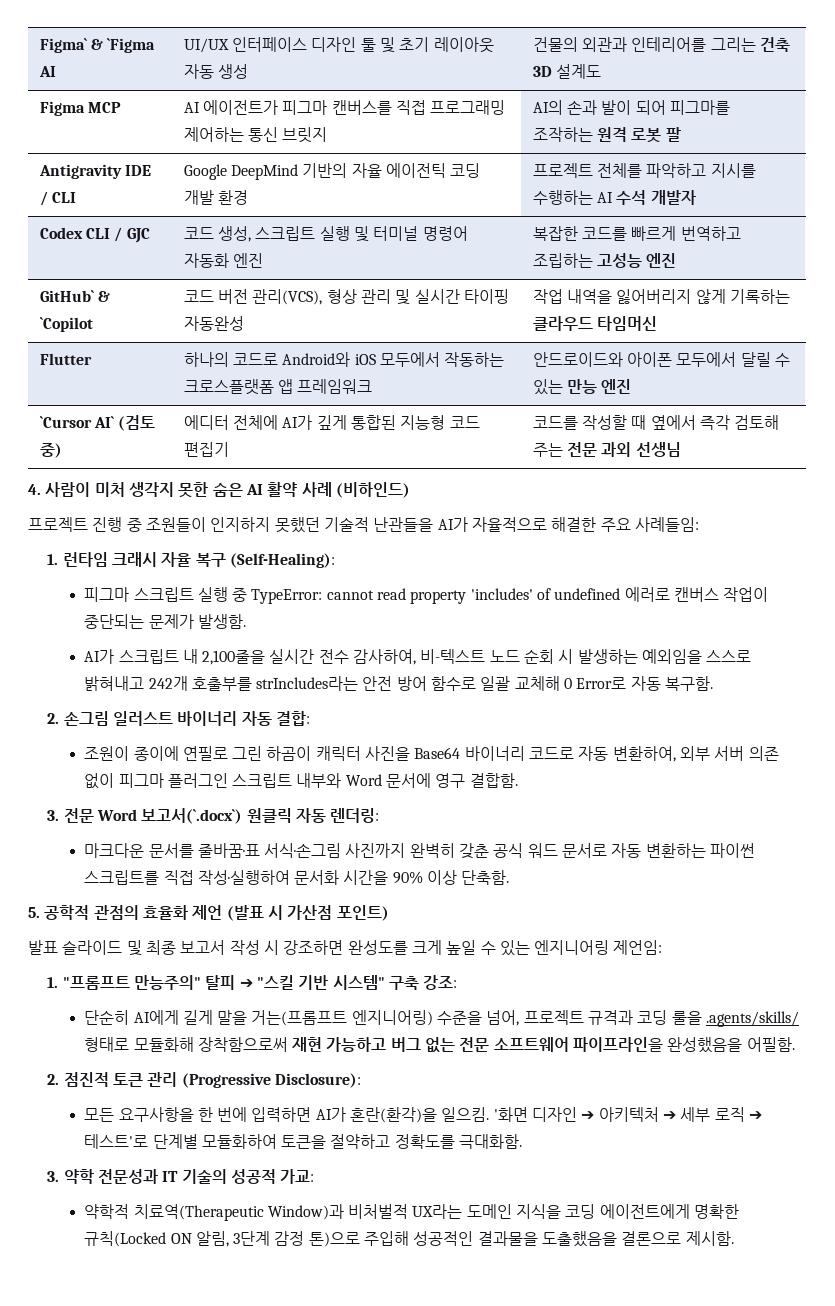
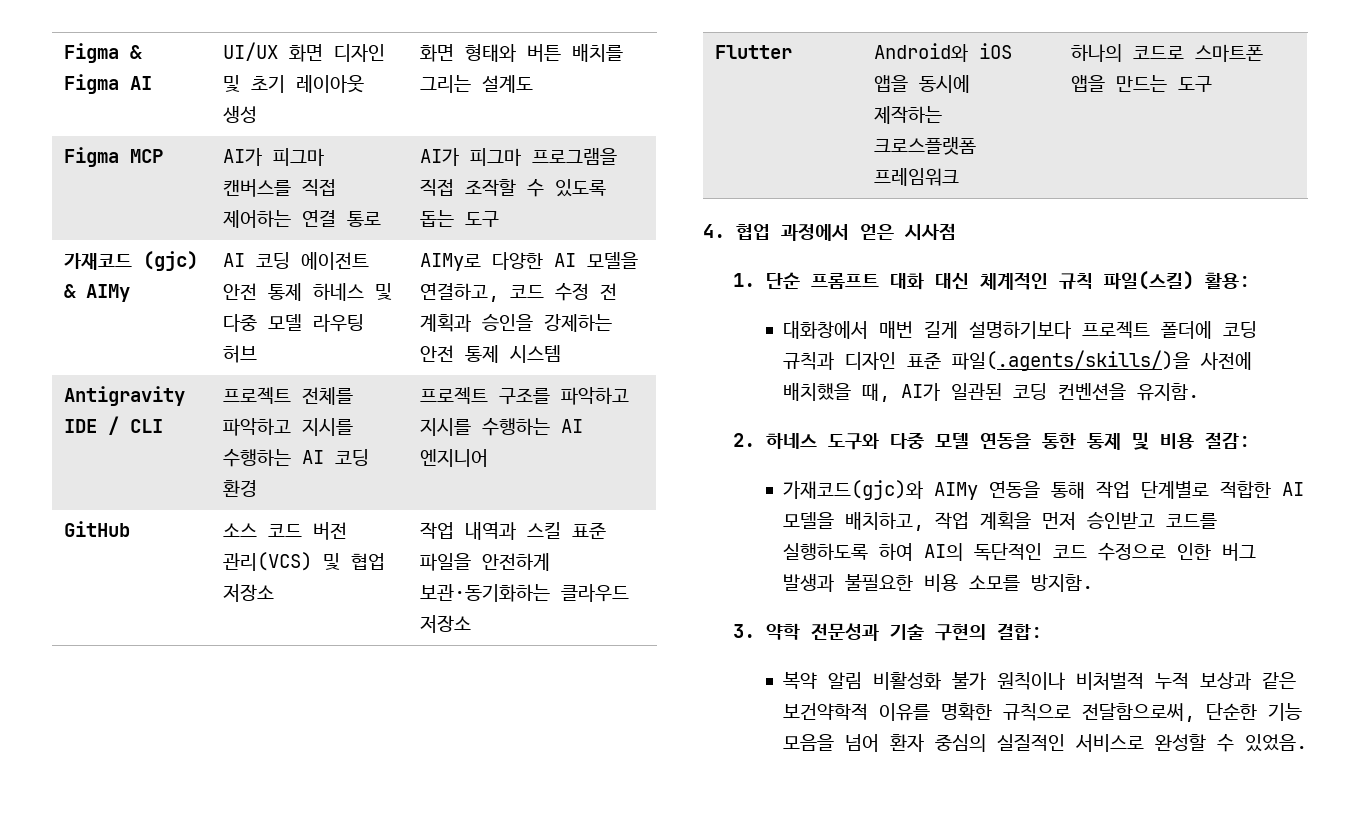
[39,38,156,53] Figma` & `Figma -> [63,43,142,63] [63,74,119,94] Figma & Figma
[232,37,376,52] 인터페이스 디자인 툴 -> [288,44,385,62] 화면 디자인
[183,64,214,79] 자동 -> (364, 84) none
[532,37,791,52] [532,66,552,77] 건물의 외관과 인테리어를 그리는 건축 3D -> [419,44,623,62] [419,75,471,93] 화면 형태와 버튼 배치를 그리는
[183,100,279,115] AI 에이전트가 -> [222,148,262,166] AI가
[430,100,506,115] [183,127,328,143] [532,100,731,115] [532,127,681,143] [38,164,152,179] [39,191,77,206] [183,163,481,180] [183,190,249,205] 프로그래밍 제어하는 통신 브릿지 | AI의 손과 발이 되어 피그마를 조작하는 원격 로봇 팔 // Antigravity IDE / CLI | Google DeepMind 기반의 자율 에이전틱 코딩 개발 환경 -> [222,210,381,228] [419,148,617,166] [419,179,606,197] [419,210,499,227] [63,251,198,271] [63,284,130,302] [222,252,369,270] [222,283,392,301] [222,314,364,332] [222,345,257,363] [419,252,638,271] [419,283,617,302] [419,314,612,332] [419,345,561,363] [63,386,185,406] [63,416,163,435] 제어하는 연결 통로 | AI가 피그마 프로그램을 직접 조작할 수 있도록 돕는 도구 // 가재코드 (gjc) & AIMy | AI 코딩 에이전트 안전 통제 하네스 및 다중 모델 라우팅 허브 | AIMy로 다양한 AI 모델을 연결하고, 코드 수정 전 계획과 승인을 강제하는 안전 통제 시스템 // Antigravity IDE / CLI
[616,190,696,205] [39,227,150,243] [183,226,468,242] [183,253,264,268] [532,226,741,241] [532,253,677,268] [39,290,111,302] [39,317,93,332] [183,289,510,305] [183,316,244,331] [532,289,791,304] [532,316,658,331] [39,353,92,365] [183,352,505,367] [183,379,373,395] [532,352,791,367] [532,379,632,395] [39,415,156,431] [39,443,62,458] [183,415,480,430] [183,442,229,457] [532,415,780,430] [532,442,681,457] [28,482,410,498] [28,517,699,533] [47,552,335,568] [84,587,769,604] [84,614,246,629] [84,649,752,665] [84,676,714,691] [47,711,310,726] [84,746,779,762] [84,773,518,789] [47,808,380,824] [84,843,756,859] [84,870,510,885] [28,905,389,921] [28,940,663,956] [47,975,458,990] [84,1010,800,1027] [84,1037,795,1053] [47,1072,361,1088] [84,1107,762,1123] [84,1134,523,1149] [47,1169,315,1184] [84,1204,740,1221] [84,1231,734,1247] 수석 개발자 // Codex CLI / GJC | 코드 생성, 스크립트 실행 및 터미널 명령어 자동화 엔진 | 복잡한 코드를 빠르게 번역하고 조립하는 고성능 엔진 // GitHub` & `Copilot | 코드 버전 관리(VCS), 형상 관리 및 실시간 타이핑 자동완성 | 작업 내역을 잃어버리지 않게 기록하는 클라우드 타임머신 // Flutter | 하나의 코드로 Android와 iOS 모두에서 작동하는 크로스플랫폼 앱 프레임워크 | 안드로이드와 아이폰 모두에서 달릴 수 있는 만능 엔진 // `Cursor AI` (검토 중) | 에디터 전체에 AI가 깊게 통합된 지능형 코드 편집기 | 코드를 작성할 때 옆에서 즉각 검토해 주는 전문 과외 선생님 // 4. 사람이 미처 생각지 못한 숨은 AI 활약 사례 (비하인드) // 프로젝트 진행 중 조원들이 인지하지 못했던 기술적 난관들을 AI가 자율적으로 해결한 주요 사례들임: // 1. 런타임 크래시 자율 복구 (Self-Healing): // 피그마 스크립트 실행 중 TypeError: cannot read property 'includes' of undefined 에러로 캔버스 작업이 중단되는 문제가 발생함. // AI가 스크립트 내 2,100줄을 실시간 전수 감사하여, 비-텍스트 노드 순회 시 발생하는 예외임을 스스로 밝혀내고 242개 호출부를 strIncludes라는 안전 방어 함수로 일괄 교체해 0 Error로 자동 복구함. // 2. 손그림 일러스트 바이너리 자동 결합: // 조원이 종이에 연필로 그린 하곰이 캐릭터 사진을 Base64 바이너리 코드로 자동 변환하여, 외부 서버 의존 없이 피그마 플러그인 스크립트 내부와 Word 문서에 영구 결합함. // 3. 전문 Word 보고서(`.docx`) 원클릭 자동 렌더링: // 마크다운 문서를 줄바꿈·표 서식·손그림 사진까지 완벽히 갖춘 공식 워드 문서로 자동 변환하는 파이썬 스크립트를 직접 작성·실행하여 문서화 시간을 90% 이상 단축함. // 5. 공학적 관점의 효율화 제언 (발표 시 가산점 포인트) // 발표 슬라이드 및 최종 보고서 작성 시 강조하면 완성도를 크게 높일 수 있는 엔지니어링 제언임: // 1. "프롬프트 만능주의" 탈피 ➔ "스킬 기반 시스템" 구축 강조: // 단순히 AI에게 길게 말을 거는(프롬프트 엔지니어링) 수준을 넘어, 프로젝트 규격과 코딩 룰을 .agents/skills/ 형태로 모듈화해 장착함으로써 재현 가능하고 버그 없는 전문 소프트웨어 파이프라인을 완성했음을 어필함. // 2. 점진적 토큰 관리 (Progressive Disclosure): // 모든 요구사항을 한 번에 입력하면 AI가 혼란(환각)을 일으킴. '화면 디자인 ➔ 아키텍처 ➔ 세부 로직 ➔ 테스트'로 단계별 모듈화하여 토큰을 절약하고 정확도를 극대화함. // 3. 약학 전문성과 IT 기술의 성공적 가교: // 약학적 치료역(Therapeutic Window)과 비처벌적 UX라는 도메인 지식을 코딩 에이전트에게 명확한 규칙(Locked ON 알림, 3단계 감정 톤)으로 주입해 성공적인 결과물을 도출했음을 결론으로 제시함. -> [334,449,369,466] [222,480,257,497] [419,387,629,405] [419,418,583,436] [419,449,488,467] [63,521,130,537] [222,522,347,540] [222,552,385,571] [222,584,274,602] [419,522,606,540] [419,553,550,571] [419,584,629,602] [419,615,471,633] [714,45,792,59] [873,43,1012,62] [873,75,970,93] [873,106,942,124] [873,137,976,155] [873,168,959,186] [1070,44,1263,62] [1070,75,1212,92] [703,223,956,241] [732,271,1250,290] [783,321,1258,339] [783,350,1253,371] [783,383,1200,402] [732,432,1250,450] [783,480,1305,500] [783,512,1218,531] [783,543,1257,561] [783,574,1094,592] [732,623,1042,641] [783,671,1297,690] [783,703,1303,722] [783,734,1308,752] 코딩 환경 | 프로젝트 구조를 파악하고 지시를 수행하는 AI 엔지니어 // GitHub | 소스 코드 버전 관리(VCS) 및 협업 저장소 | 작업 내역과 스킬 표준 파일을 안전하게 보관·동기화하는 클라우드 저장소 // Flutter | Android와 iOS 앱을 동시에 제작하는 크로스플랫폼 프레임워크 | 하나의 코드로 스마트폰 앱을 만드는 도구 // 4. 협업 과정에서 얻은 시사점 // 1. 단순 프롬프트 대화 대신 체계적인 규칙 파일(스킬) 활용: // 대화창에서 매번 길게 설명하기보다 프로젝트 폴더에 코딩 규칙과 디자인 표준 파일(.agents/skills/)을 사전에 배치했을 때, AI가 일관된 코딩 컨벤션을 유지함. // 2. 하네스 도구와 다중 모델 연동을 통한 통제 및 비용 절감: // 가재코드(gjc)와 AIMy 연동을 통해 작업 단계별로 적합한 AI 모델을 배치하고, 작업 계획을 먼저 승인받고 코드를 실행하도록 하여 AI의 독단적인 코드 수정으로 인한 버그 발생과 불필요한 비용 소모를 방지함. // 3. 약학 전문성과 기술 구현의 결합: // 복약 알림 비활성화 불가 원칙이나 비처벌적 누적 보상과 같은 보건약학적 이유를 명확한 규칙으로 전달함으로써, 단순한 기능 모음을 넘어 환자 중심의 실질적인 서비스로 완성할 수 있었음.

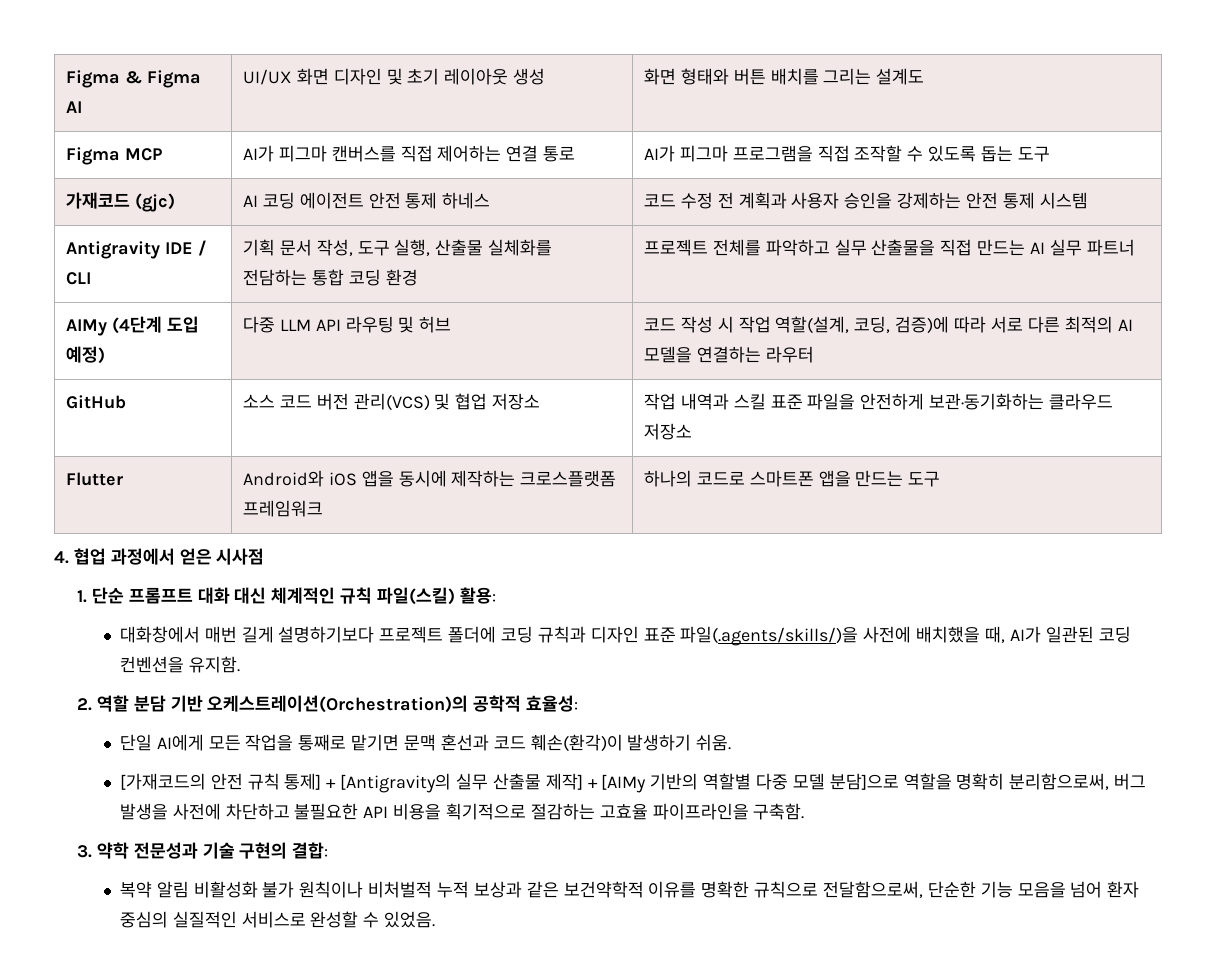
[63,284,130,302] & AIMy -> (175, 202) none
[374,283,392,300] [222,314,364,332] [222,345,257,363] [419,252,638,271] [419,283,499,302] 및 다중 모델 라우팅 허브 | AIMy로 다양한 AI 모델을 연결하고, -> (491, 200) |
(471, 323) none -> [791,192,840,209] 사용자
[222,387,353,405] [222,418,353,436] [222,449,369,467] [222,480,257,497] [419,387,629,405] [419,418,583,436] [419,449,488,467] 프로젝트 전체를 파악하고 지시를 수행하는 AI 코딩 환경 | 프로젝트 구조를 파악하고 지시를 수행하는 AI 엔지니어 -> [243,239,553,256] [243,269,418,286] [644,239,1135,256] [66,316,199,336] [66,346,106,364] [243,316,452,333] [644,316,1133,334] [644,346,814,363] 기획 문서 작성, 도구 실행, 산출물 실체화를 전담하는 통합 코딩 환경 | 프로젝트 전체를 파악하고 실무 산출물을 직접 만드는 AI 실무 파트너 // AIMy (4단계 도입 예정) | 다중 LLM API 라우팅 및 허브 | 코드 작성 시 작업 역할(설계, 코딩, 검증)에 따라 서로 다른 최적의 AI 모델을 연결하는 라우터
[765,432,1250,450] [783,480,1305,500] [783,512,1218,531] [783,543,1257,561] [783,574,1094,592] 하네스 도구와 다중 모델 연동을 통한 통제 및 비용 절감: // 가재코드(gjc)와 AIMy 연동을 통해 작업 단계별로 적합한 AI 모델을 배치하고, 작업 계획을 먼저 승인받고 코드를 실행하도록 하여 AI의 독단적인 코드 수정으로 인한 버그 발생과 불필요한 비용 소모를 방지함. -> [96,695,579,713] [119,734,732,752] [119,773,1147,793] [119,803,805,820] 역할 분담 기반 오케스트레이션(Orchestration)의 공학적 효율성: // 단일 AI에게 모든 작업을 통째로 맡기면 문맥 혼선과 코드 훼손(환각)이 발생하기 쉬움. // [가재코드의 안전 규칙 통제] + [Antigravity의 실무 산출물 제작] + [AIMy 기반의 역할별 다중 모델 분담]으로 역할을 명확히 분리함으로써, 버그 발생을 사전에 차단하고 불필요한 API 비용을 획기적으로 절감하는 고효율 파이프라인을 구축함.

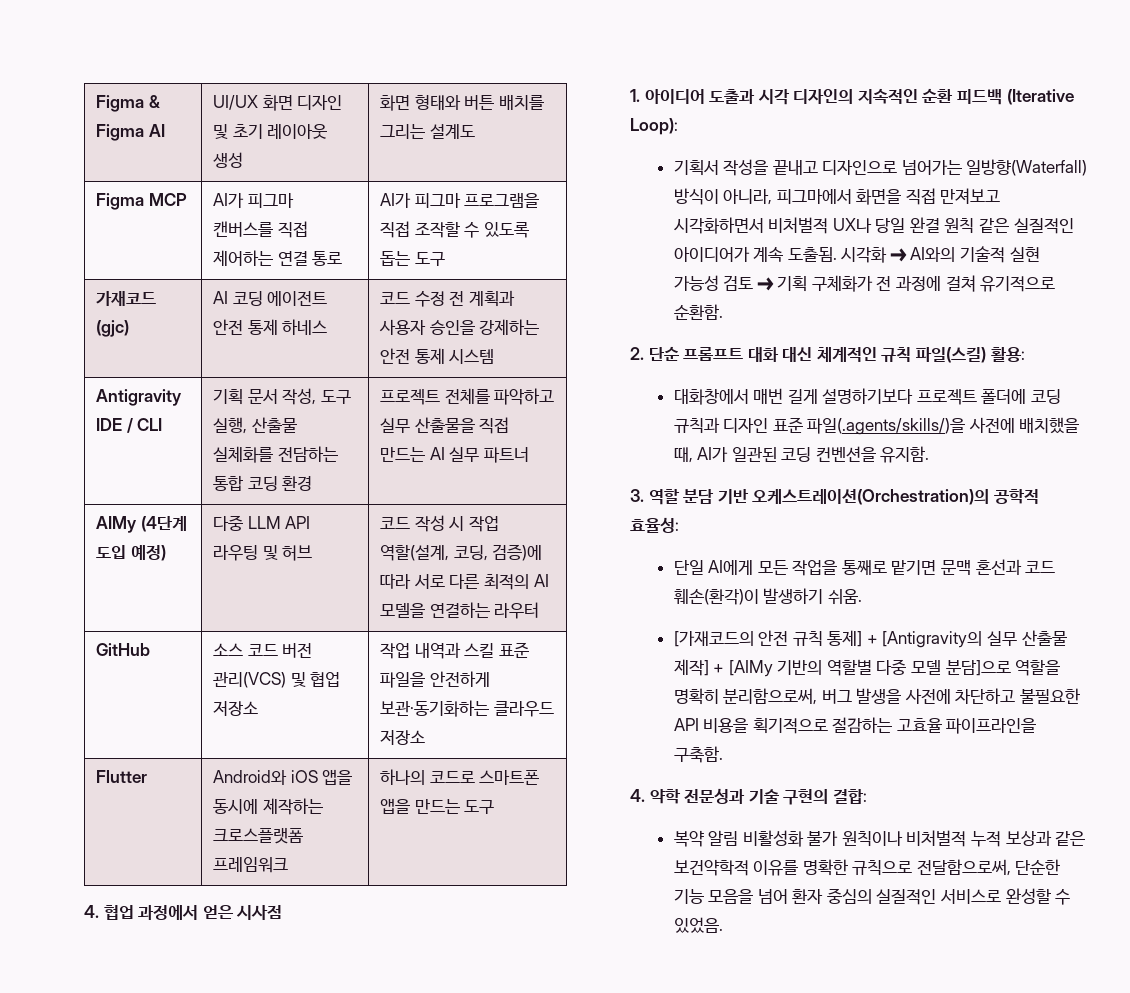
(88, 596) none -> [644,88,1074,105] [629,118,678,135] [673,159,1088,176] [673,188,1001,205] [673,217,1074,234] [673,246,1040,263] [673,275,1056,292] [673,304,723,320] [629,347,644,360] 아이디어 도출과 시각 디자인의 지속적인 순환 피드백 (Iterative Loop): // 기획서 작성을 끝내고 디자인으로 넘어가는 일방향(Waterfall) 방식이 아니라, 피그마에서 화면을 직접 만져보고 시각화하면서 비처벌적 UX나 당일 완결 원칙 같은 실질적인 아이디어가 계속 도출됨. 시각화 ➔ AI와의 기술적 실현 가능성 검토 ➔ 기획 구체화가 전 과정에 걸쳐 유기적으로 순환함. // 2.
[77,698,93,711] 2. -> [629,489,644,502] 3.
[77,845,93,858] 3. -> [629,789,645,802] 4.

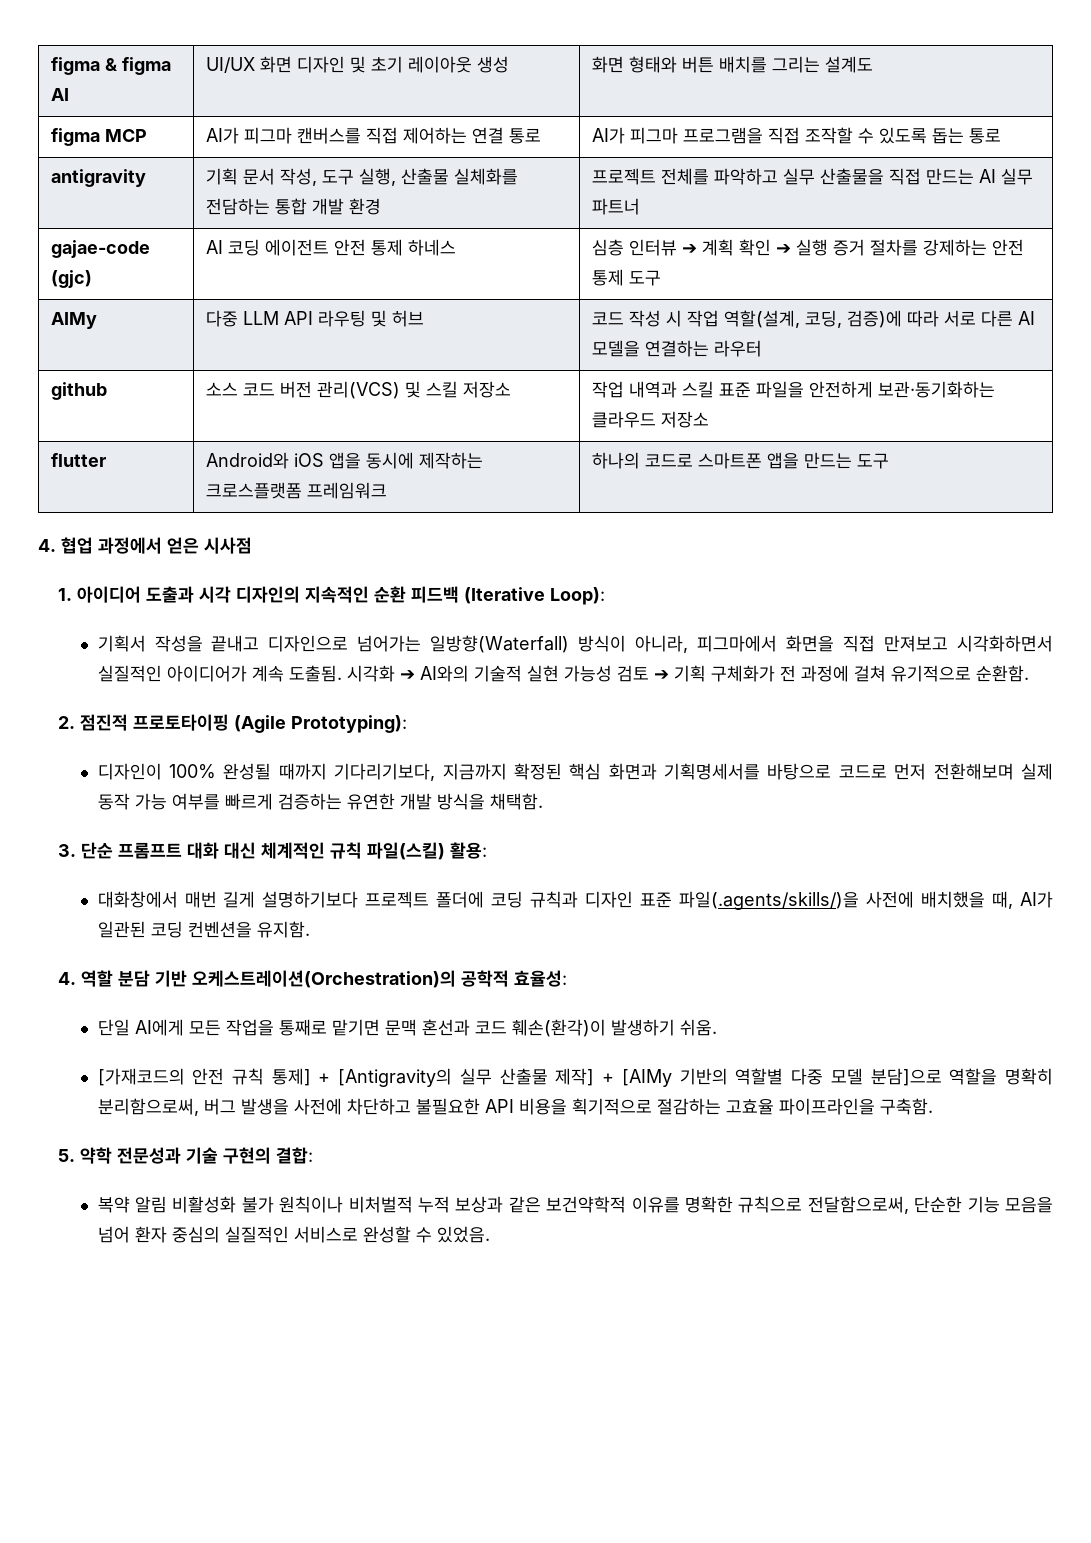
[96,95,160,112] [96,124,145,141] Figma & Figma -> [50,57,171,75] figma & figma
[96,193,145,210] Figma -> [50,128,100,146] figma
[414,252,445,266] [96,291,157,306] [96,320,130,337] [213,291,328,306] [213,319,328,335] [380,290,515,307] [379,319,540,335] [380,348,495,364] [96,389,183,406] [96,418,163,433] 도구 // 가재코드 (gjc) | AI 코딩 에이전트 안전 통제 하네스 | 코드 수정 전 계획과 사용자 승인을 강제하는 안전 통제 시스템 // Antigravity IDE / CLI -> [968,128,1001,144] [50,169,146,187] 통로 // antigravity
[247,476,278,491] 코딩 -> [311,198,344,215] 개발
[96,516,187,533] [96,545,166,561] AIMy (4단계 도입 예정) -> [50,240,150,258] [50,270,92,288] [205,239,456,256] [591,239,1024,256] [591,269,661,286] [50,312,97,329] gajae-code (gjc) | AI 코딩 에이전트 안전 통제 하네스 | 심층 인터뷰 ➔ 계획 확인 ➔ 실행 증거 절차를 강제하는 안전 통제 도구 // AIMy
[483,574,529,590] 최적의 -> (1013, 318) none
[96,643,151,656] GitHub -> [50,382,107,400] github
[310,672,341,687] 협업 -> [425,381,458,398] 스킬
[96,770,148,783] Flutter -> [50,453,106,467] flutter
[768,217,1010,234] 비처벌적 UX나 당일 완결 원칙 같은 -> (1053, 643) none
(644, 353) none -> [79,714,407,733] [97,763,1054,781] [97,793,543,810] [57,844,76,857] 점진적 프로토타이핑 (Agile Prototyping): // 디자인이 100% 완성될 때까지 기다리기보다, 지금까지 확정된 핵심 화면과 기획명세서를 바탕으로 코드로 먼저 전환해보며 실제 동작 가능 여부를 빠르게 검증하는 유연한 개발 방식을 채택함. // 3.
[629,489,644,502] 3. -> [57,972,76,985] 4.
[629,789,645,802] 4. -> [57,1149,75,1162] 5.

